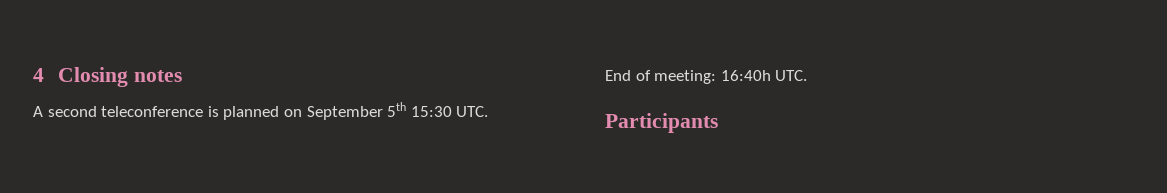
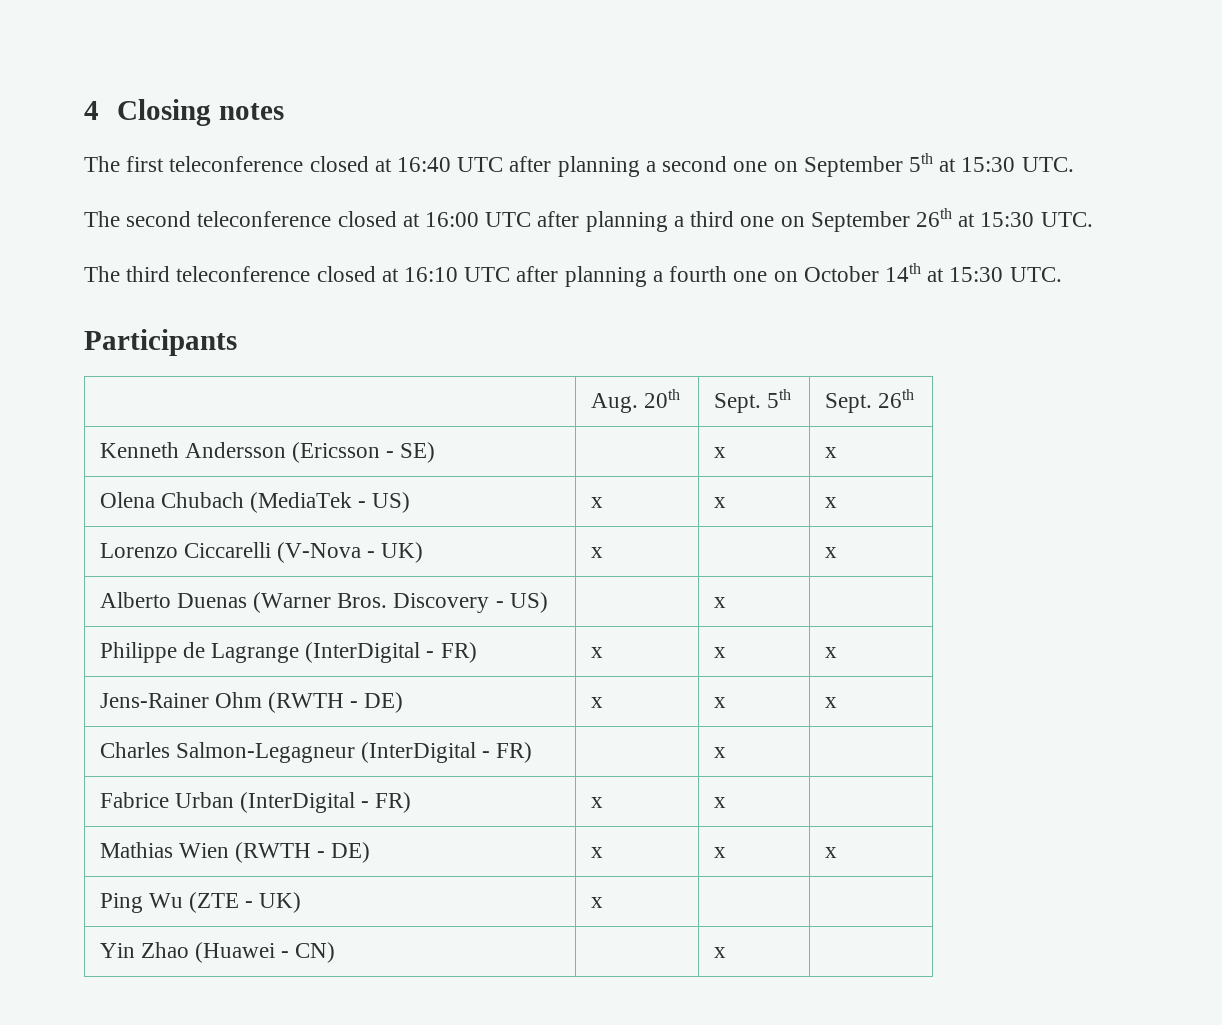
[33,106,280,120] A second teleconference is planned -> [84,156,768,177] The first teleconference closed at 16:40 UTC after planning a second one
[410,106,489,117] [605,70,808,84] [605,113,718,133] 15:30 UTC. // End of meeting: 16:40h UTC. // Participants -> [939,157,1074,172] [84,208,1093,232] [84,263,1062,287] [84,329,237,356] [590,389,680,413] [713,389,791,413] [824,389,914,413] [99,442,436,463] [713,447,726,458] [824,447,837,458] [99,492,411,513] [590,497,603,508] [713,497,726,508] [824,497,837,508] [99,542,424,563] [590,547,603,558] [824,547,837,558] [99,592,548,613] [713,597,726,608] [99,642,477,663] [590,647,603,658] [713,647,726,658] [824,647,837,658] [99,692,404,713] [590,697,603,708] [713,697,726,708] [824,697,837,708] [99,742,533,763] [713,747,726,758] [99,792,412,813] [590,797,603,808] [713,797,726,808] [99,842,371,863] [590,847,603,858] [713,847,726,858] [824,847,837,858] [99,892,302,913] [590,897,603,908] [99,942,336,963] [713,947,726,958] at 15:30 UTC. // The second teleconference closed at 16:00 UTC after planning a third one on September 26th at 15:30 UTC. // The third teleconference closed at 16:10 UTC after planning a fourth one on October 14th at 15:30 UTC. // Participants // | Aug. 20th | Sept. 5th | Sept. 26th // Kenneth Andersson (Ericsson - SE) | | x | x // Olena Chubach (MediaTek - US) | x | x | x // Lorenzo Ciccarelli (V-Nova - UK) | x | | x // Alberto Duenas (Warner Bros. Discovery - US) | | x | // Philippe de Lagrange (InterDigital - FR) | x | x | x // Jens-Rainer Ohm (RWTH - DE) | x | x | x // Charles Salmon-Legagneur (InterDigital - FR) | | x | // Fabrice Urban (InterDigital - FR) | x | x | // Mathias Wien (RWTH - DE) | x | x | x // Ping Wu (ZTE - UK) | x | | // Yin Zhao (Huawei - CN) | | x |

